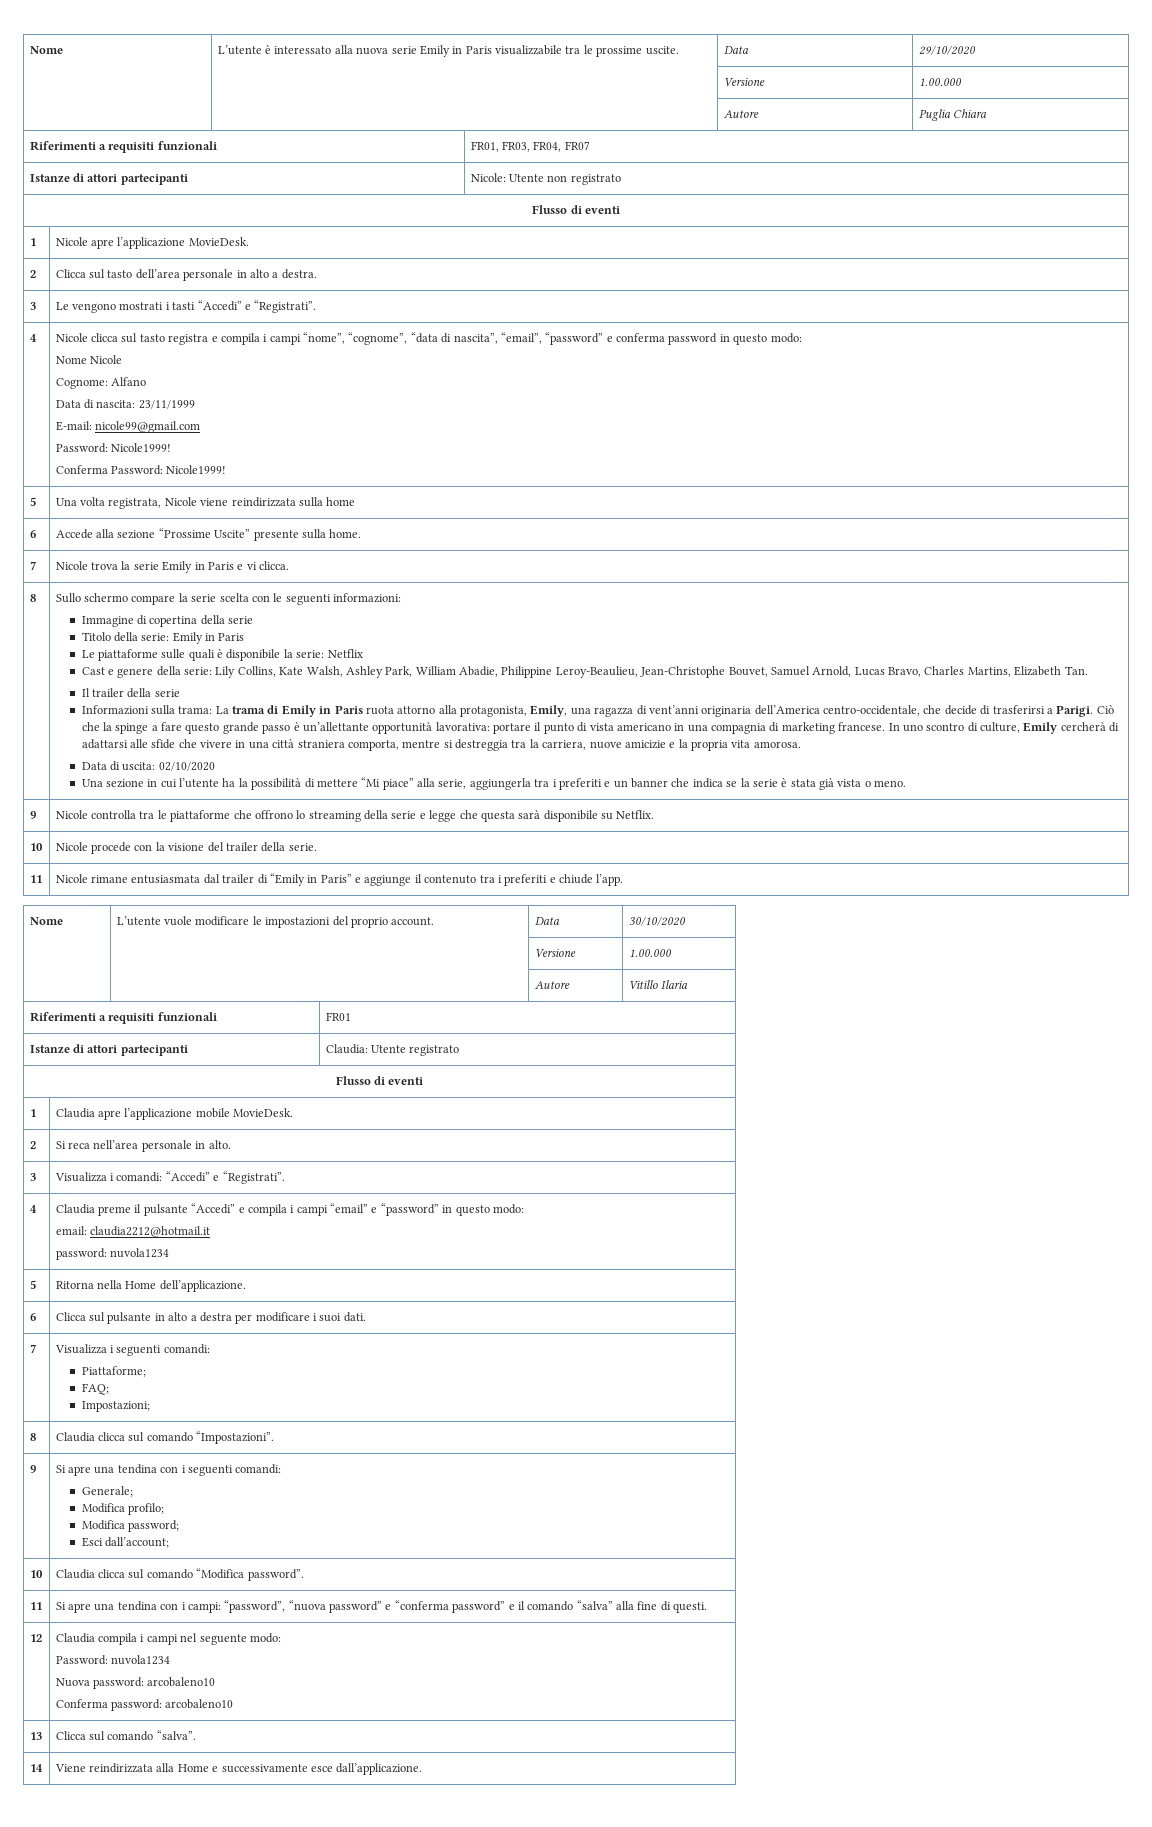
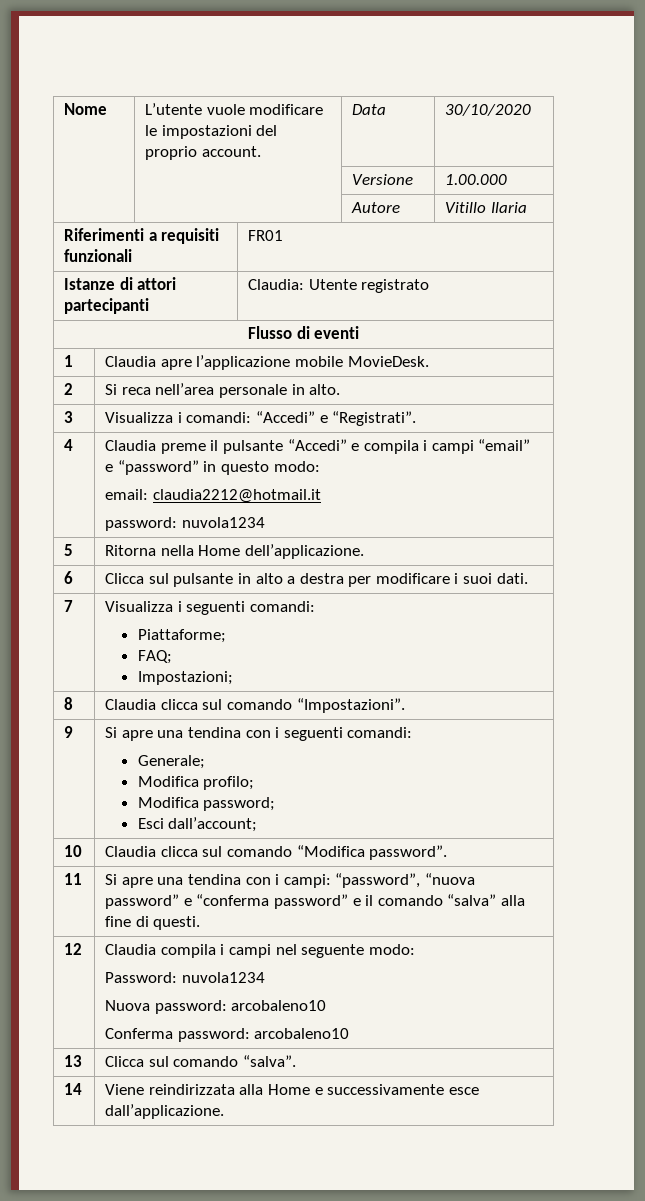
[29,46,63,54] [217,45,679,57] [723,46,749,54] [918,45,976,55] [723,77,765,87] [918,78,962,86] [723,110,759,118] [918,109,988,121] [29,141,217,153] [470,141,590,152] [29,173,188,185] [470,173,621,185] [532,205,620,214] [29,238,36,246] [55,237,249,249] [29,270,36,278] [55,269,317,281] [29,302,36,310] [55,300,317,313] [29,334,37,342] [55,332,802,345] [55,355,123,364] [55,377,147,389] [55,399,195,409] [55,421,201,433] [55,443,172,453] [55,465,227,475] [29,497,36,506] [55,497,356,509] [29,530,36,538] [55,528,362,541] [29,561,36,570] [55,561,290,573] [29,594,36,602] [55,593,402,605] [81,615,254,627] [81,632,245,644] [81,649,363,661] [81,666,1088,678] [81,688,180,698] [81,705,1114,717] [81,722,1120,734] [81,739,801,751] [81,761,215,771] [81,777,907,790] [29,811,36,819] [55,810,655,822] [29,843,43,851] [55,842,317,854] [29,875,42,883] [55,873,624,886] [29,917,63,925] Nome | L’utente è interessato alla nuova serie Emily in Paris visualizzabile tra le prossime uscite. | Data | 29/10/2020 // | | Versione | 1.00.000 // | | Autore | Puglia Chiara // Riferimenti a requisiti funzionali | FR01, FR03, FR04, FR07 // Istanze di attori partecipanti | Nicole: Utente non registrato // Flusso di eventi // 1 | Nicole apre l’applicazione MovieDesk. // 2 | Clicca sul tasto dell’area personale in alto a destra. // 3 | Le vengono mostrati i tasti “Accedi” e “Registrati”. // 4 | Nicole clicca sul tasto registra e compila i campi “nome”, “cognome”, “data di nascita”, “email”, “password” e conferma password in questo modo: // Nome Nicole // Cognome: Alfano // Data di nascita: 23/11/1999 // E-mail: nicole99@gmail.com // Password: Nicole1999! // Conferma Password: Nicole1999! // 5 | Una volta registrata, Nicole viene reindirizzata sulla home // 6 | Accede alla sezione “Prossime Uscite” presente sulla home. // 7 | Nicole trova la serie Emily in Paris e vi clicca. // 8 | Sullo schermo compare la serie scelta con le seguenti informazioni: // Immagine di copertina della serie // Titolo della serie: Emily in Paris // Le piattaforme sulle quali è disponibile la serie: Netflix // Cast e genere della serie: Lily Collins, Kate Walsh, Ashley Park, William Abadie, Philippine Leroy-Beaulieu, Jean-Christophe Bouvet, Samuel Arnold, Lucas Bravo, Charles Martins, Elizabeth Tan. // Il trailer della serie // Informazioni sulla trama: La trama di Emily in Paris ruota attorno alla protagonista, Emily, una ragazza di vent’anni originaria dell’America centro-occidentale, che decide di trasferirsi a Parigi. Ciò che la spinge a fare questo grande passo è un’allettante opportunità lavorativa: portare il punto di vista americano in una compagnia di marketing francese. In uno scontro di culture, Emily cercherà di adattarsi alle sfide che vivere in una città straniera comporta, mentre si destreggia tra la carriera, nuove amicizie e la propria vita amorosa. // Data di uscita: 02/10/2020 // Una sezione in cui l’utente ha la possibilità di mettere “Mi piace” alla serie, aggiungerla tra i preferiti e un banner che indica se la serie è stata già vista o meno. // 9 | Nicole controlla tra le piattaforme che offrono lo streaming della serie e legge che questa sarà disponibile su Netflix. // 10 | Nicole procede con la visione del trailer della serie. // 11 | Nicole rimane entusiasmata dal trailer di “Emily in Paris” e aggiunge il contenuto tra i preferiti e chiude l’app. // Nome -> [64,103,108,115] Nome

